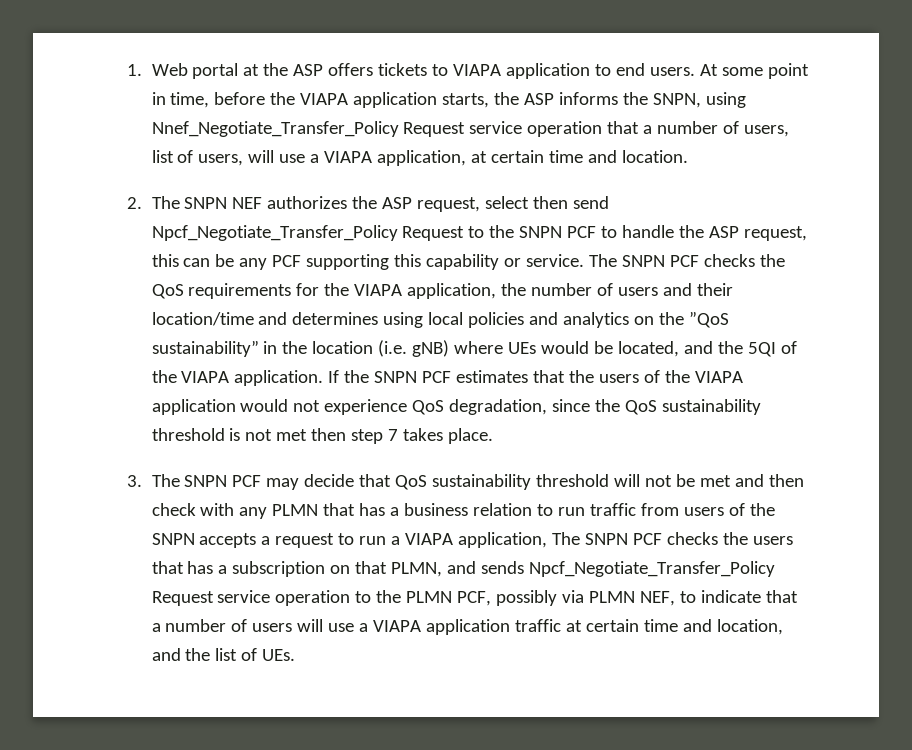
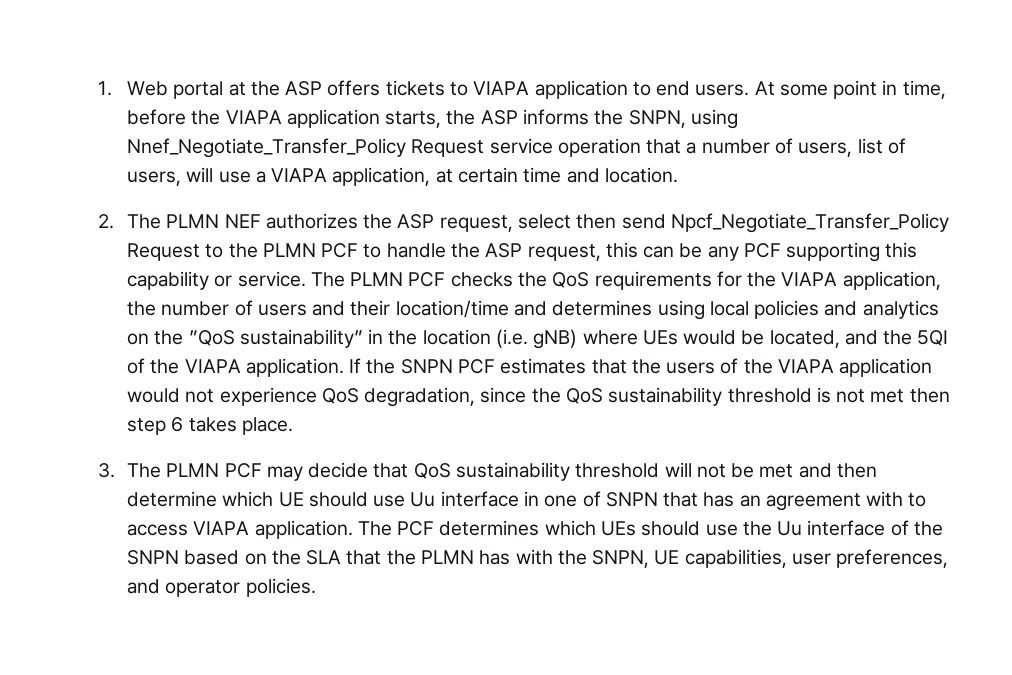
[184,197,228,209] SNPN -> [166,214,220,228] PLMN
[519,226,563,238] SNPN -> [262,243,316,257] PLMN
[622,255,666,267] SNPN -> [350,272,404,286] PLMN
[388,429,399,441] 7 -> [171,417,184,432] 6
[184,475,228,487] SNPN -> [166,463,220,477] PLMN
[151,503,776,519] [151,532,794,548] [151,561,776,577] [151,590,799,606] [151,619,784,635] [151,648,296,661] check with any PLMN that has a business relation to run traffic from users of the SNPN accepts a request to run a VIAPA application, The SNPN PCF checks the users that has a subscription on that PLMN, and sends Npcf_Negotiate_Transfer_Policy Request service operation to the PLMN PCF, possibly via PLMN NEF, to indicate that a number of users will use a VIAPA application traffic at certain time and location, and the list of UEs. -> [127,491,927,511] [127,520,943,539] [127,549,949,568] [127,578,316,597] determine which UE should use Uu interface in one of SNPN that has an agreement with to access VIAPA application. The PCF determines which UEs should use the Uu interface of the SNPN based on the SLA that the PLMN has with the SNPN, UE capabilities, user preferences, and operator policies.

